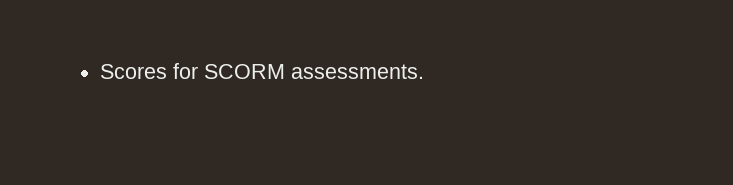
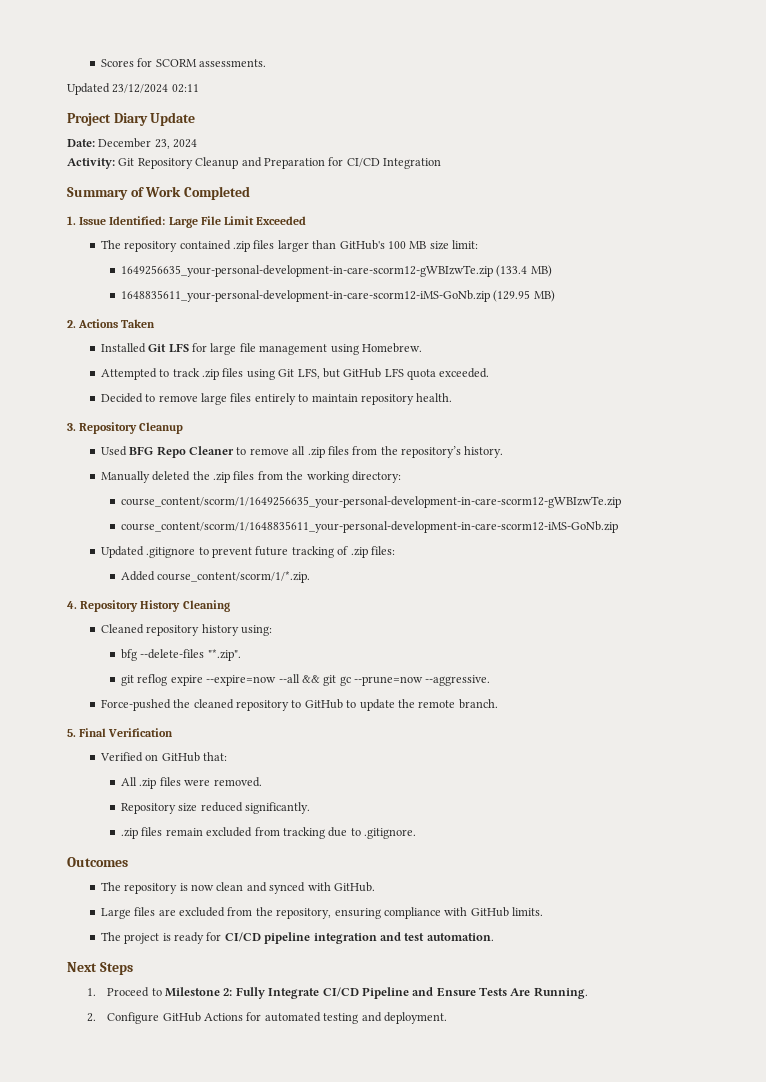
(425, 71) none -> [67,83,199,95] [67,112,196,126] [67,138,198,149] [67,157,441,169] [67,186,250,200] [67,216,307,228] [100,240,479,252] [121,265,552,277] [121,290,555,302] [67,319,156,328] [100,343,422,355] [100,368,490,380] [100,393,453,405] [67,422,184,434] [100,446,504,458] [100,471,401,483] [121,496,622,508] [121,521,619,533] [100,546,395,558] [121,571,311,583] [67,600,230,612] [100,624,273,636] [121,649,241,661] [121,674,491,686] [100,699,498,711] [67,728,174,737] [99,752,228,762] [121,777,262,789] [121,802,311,814] [121,827,417,839] [67,857,128,867] [100,882,375,894] [100,907,544,919] [100,932,494,944] [67,962,133,975] [87,987,588,999] [87,1012,447,1024] // Updated 23/12/2024 02:11 // Project Diary Update // Date: December 23, 2024 // Activity: Git Repository Cleanup and Preparation for CI/CD Integration // Summary of Work Completed // 1. Issue Identified: Large File Limit Exceeded // The repository contained .zip files larger than GitHub's 100 MB size limit: // 1649256635_your-personal-development-in-care-scorm12-gWBIzwTe.zip (133.4 MB) // 1648835611_your-personal-development-in-care-scorm12-iMS-GoNb.zip (129.95 MB) // 2. Actions Taken // Installed Git LFS for large file management using Homebrew. // Attempted to track .zip files using Git LFS, but GitHub LFS quota exceeded. // Decided to remove large files entirely to maintain repository health. // 3. Repository Cleanup // Used BFG Repo Cleaner to remove all .zip files from the repository’s history. // Manually deleted the .zip files from the working directory: // course_content/scorm/1/1649256635_your-personal-development-in-care-scorm12-gWBIzwTe.zip // course_content/scorm/1/1648835611_your-personal-development-in-care-scorm12-iMS-GoNb.zip // Updated .gitignore to prevent future tracking of .zip files: // Added course_content/scorm/1/*.zip. // 4. Repository History Cleaning // Cleaned repository history using: // bfg --delete-files "*.zip". // git reflog expire --expire=now --all && git gc --prune=now --aggressive. // Force-pushed the cleaned repository to GitHub to update the remote branch. // 5. Final Verification // Verified on GitHub that: // All .zip files were removed. // Repository size reduced significantly. // .zip files remain excluded from tracking due to .gitignore. // Outcomes // The repository is now clean and synced with GitHub. // Large files are excluded from the repository, ensuring compliance with GitHub limits. // The project is ready for CI/CD pipeline integration and test automation. // Next Steps // 1. Proceed to Milestone 2: Fully Integrate CI/CD Pipeline and Ensure Tests Are Running. // 2. Configure GitHub Actions for automated testing and deployment.

